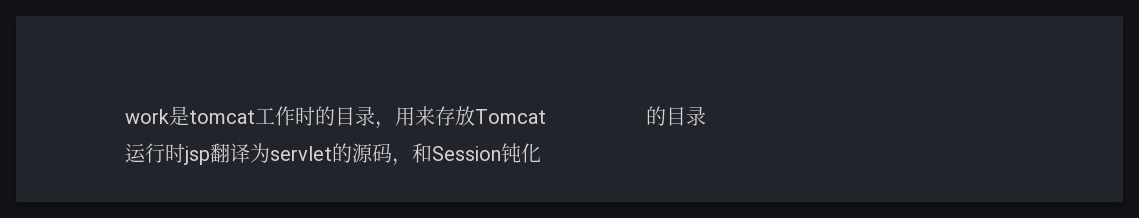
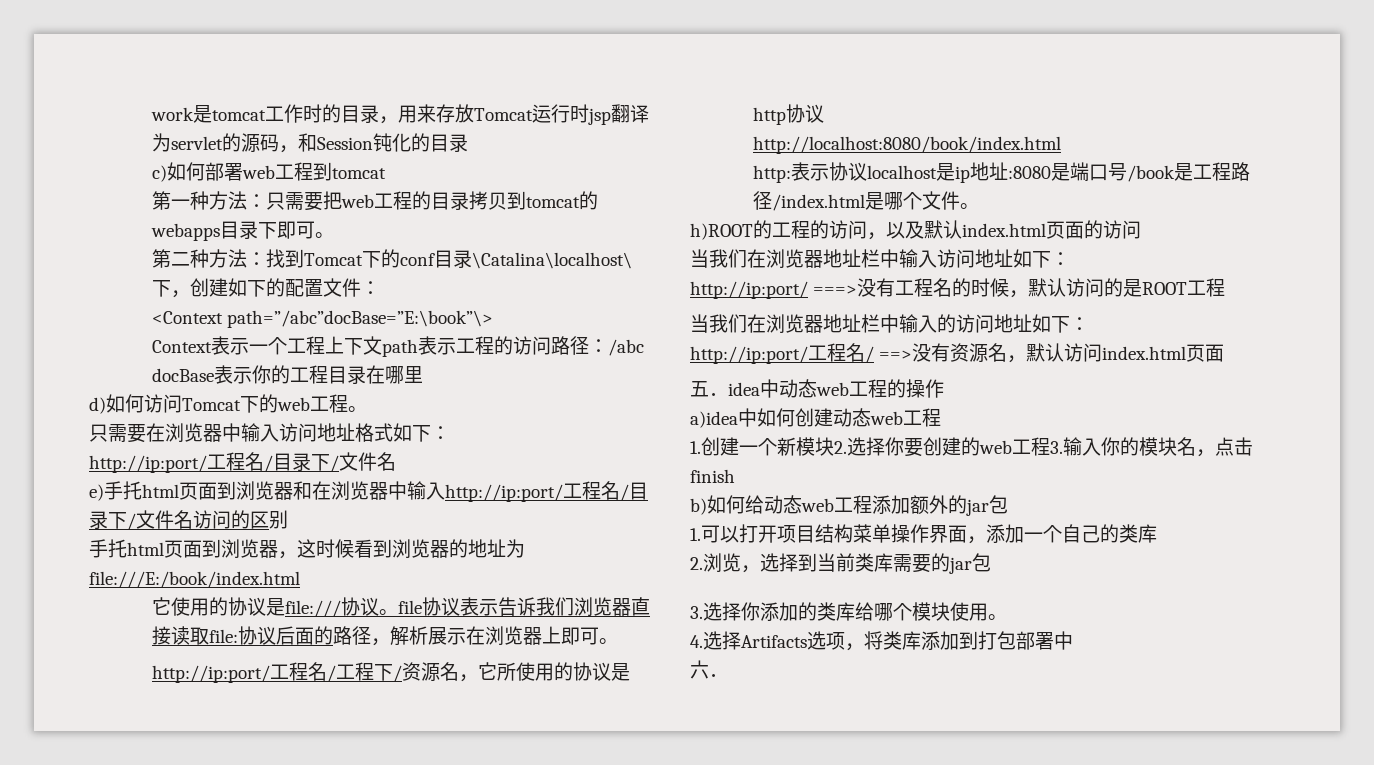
(707, 116) none -> [152,162,387,182] [152,191,599,211] [151,221,335,241] [152,249,633,269] [152,278,381,298] [152,310,494,328] [152,336,645,357] [152,365,424,384] [89,394,367,414] [89,423,450,443] [89,452,396,473] [89,481,648,502] [89,510,288,530] [89,539,525,559] [89,571,300,588] [152,597,651,617] [152,626,619,646] [152,662,631,683] [753,104,825,125] [753,136,1062,154] [753,162,1251,183] [753,191,980,211] [690,220,1141,240] [690,249,1070,268] [690,278,1226,299] [690,314,1089,333] [690,343,1225,364] [690,379,944,398] [690,408,941,428] [690,437,1253,457] [690,469,735,483] [690,495,1008,516] [690,524,1157,544] [690,553,991,574] [690,602,1007,621] [690,631,1073,651] [690,660,728,679] // c)如何部署web工程到tomcat // 第一种方法：只需要把web工程的目录拷贝到tomcat的webapps目录下即可。 // 第二种方法：找到Tomcat下的conf目录\Catalina\localhost\下，创建如下的配置文件： // <Context path=”/abc”docBase=”E:\book”\> // Context表示一个工程上下文path表示工程的访问路径：/abc docBase表示你的工程目录在哪里 // d)如何访问Tomcat下的web工程。 // 只需要在浏览器中输入访问地址格式如下： // http://ip:port/工程名/目录下/文件名 // e)手托html页面到浏览器和在浏览器中输入http://ip:port/工程名/目录下/文件名访问的区别 // 手托html页面到浏览器，这时候看到浏览器的地址为file:///E:/book/index.html // 它使用的协议是file:///协议。file协议表示告诉我们浏览器直接读取file:协议后面的路径，解析展示在浏览器上即可。 // http://ip:port/工程名/工程下/资源名，它所使用的协议是http协议 // http://localhost:8080/book/index.html // http:表示协议localhost是ip地址:8080是端口号/book是工程路径/index.html是哪个文件。 // h)ROOT的工程的访问，以及默认index.html页面的访问 // 当我们在浏览器地址栏中输入访问地址如下： // http://ip:port/ ===>没有工程名的时候，默认访问的是ROOT工程 // 当我们在浏览器地址栏中输入的访问地址如下： // http://ip:port/工程名/ ==>没有资源名，默认访问index.html页面 // 五．idea中动态web工程的操作 // a)idea中如何创建动态web工程 // 1.创建一个新模块2.选择你要创建的web工程3.输入你的模块名，点击finish // b)如何给动态web工程添加额外的jar包 // 1.可以打开项目结构菜单操作界面，添加一个自己的类库 // 2.浏览，选择到当前类库需要的jar包 // 3.选择你添加的类库给哪个模块使用。 // 4.选择Artifacts选项，将类库添加到打包部署中 // 六．

